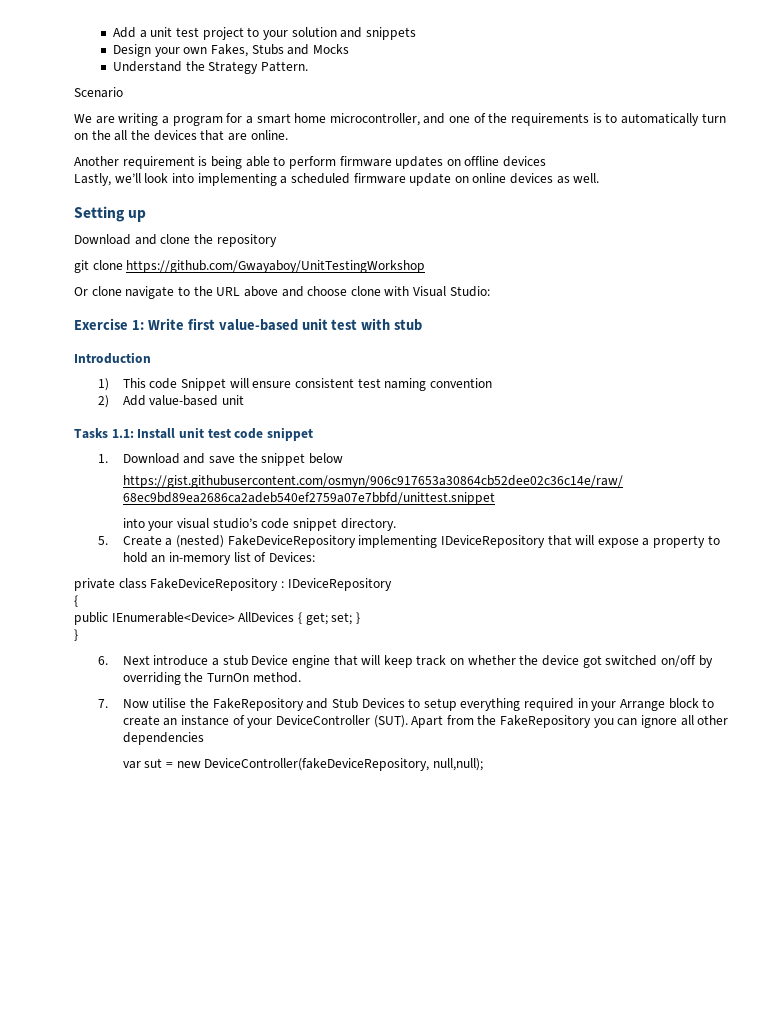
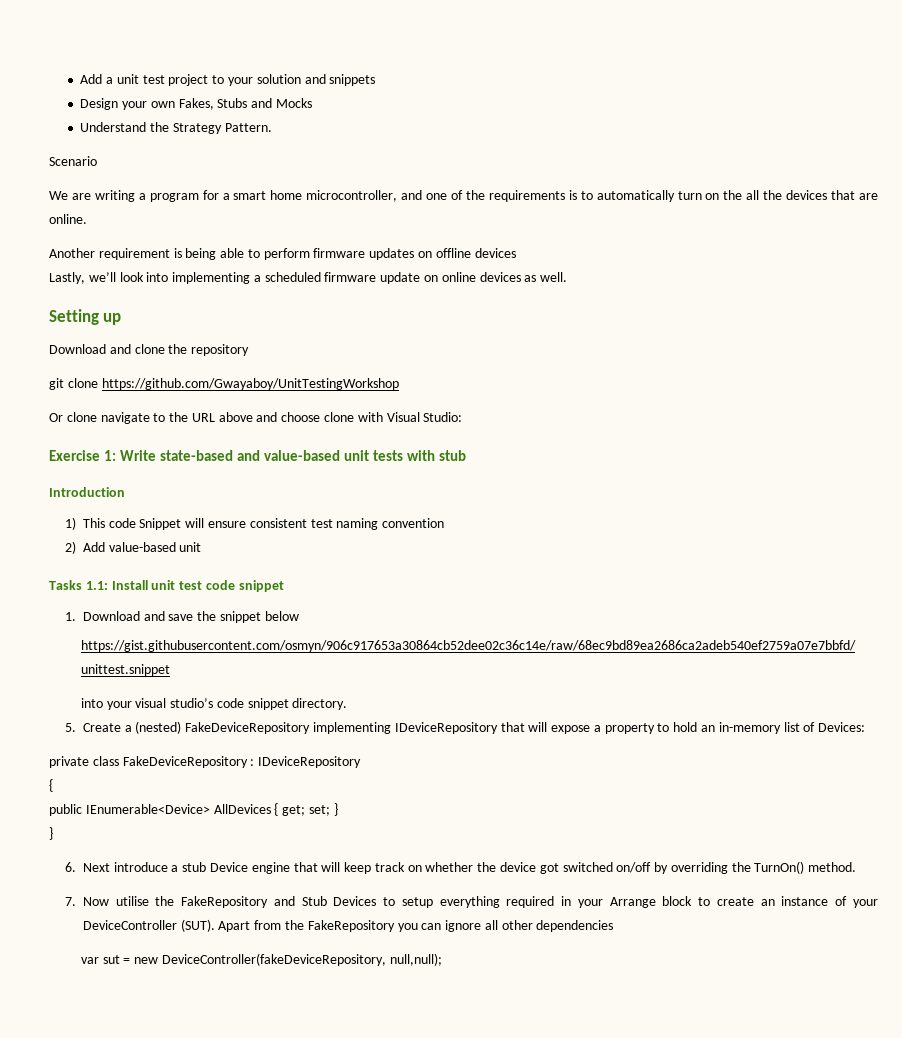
[187,318,358,331] first value-based unit test -> [160,450,404,461] state-based and value-based unit tests
[206,673,249,682] TurnOn -> [754,861,805,874] TurnOn()

